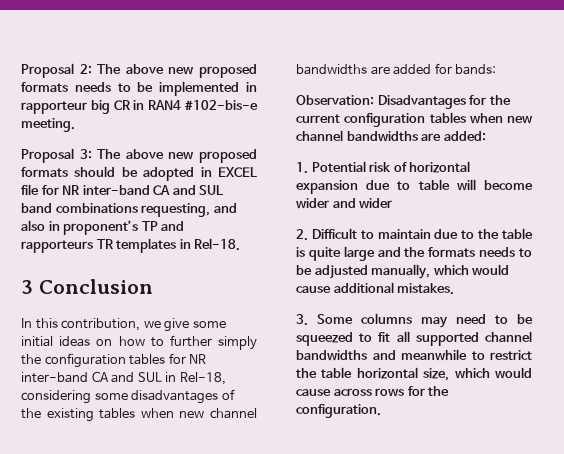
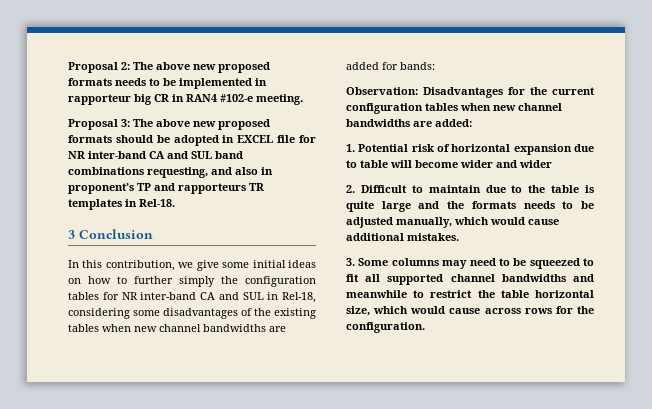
[185,100,258,110] #102-bis-e -> [220,94,253,102] #102-e

